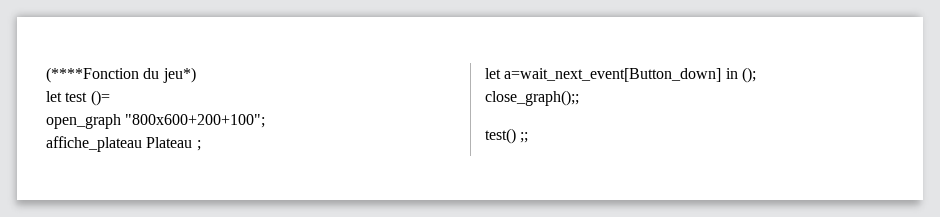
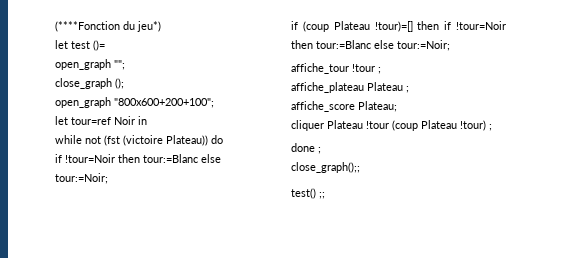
[125,114,266,128] [46,136,201,152] [485,67,756,83] "800x600+200+100"; // affiche_plateau Plateau ; // let a=wait_next_event[Button_down] in (); -> [114,60,125,70] [55,78,124,89] [55,97,214,108] [55,116,147,125] [55,135,223,146] [55,154,221,163] [55,173,108,184] [291,21,506,32] [291,40,450,51] [291,63,381,74] [291,82,409,93] [291,101,397,112] [291,120,492,131] [291,143,321,154] ""; // close_graph (); // open_graph "800x600+200+100"; // let tour=ref Noir in // while not (fst (victoire Plateau)) do // if !tour=Noir then tour:=Blanc else tour:=Noir; // if (coup Plateau !tour)=[] then if !tour=Noir then tour:=Blanc else tour:=Noir; // affiche_tour !tour ; // affiche_plateau Plateau ; // affiche_score Plateau; // cliquer Plateau !tour (coup Plateau !tour) ; // done ;

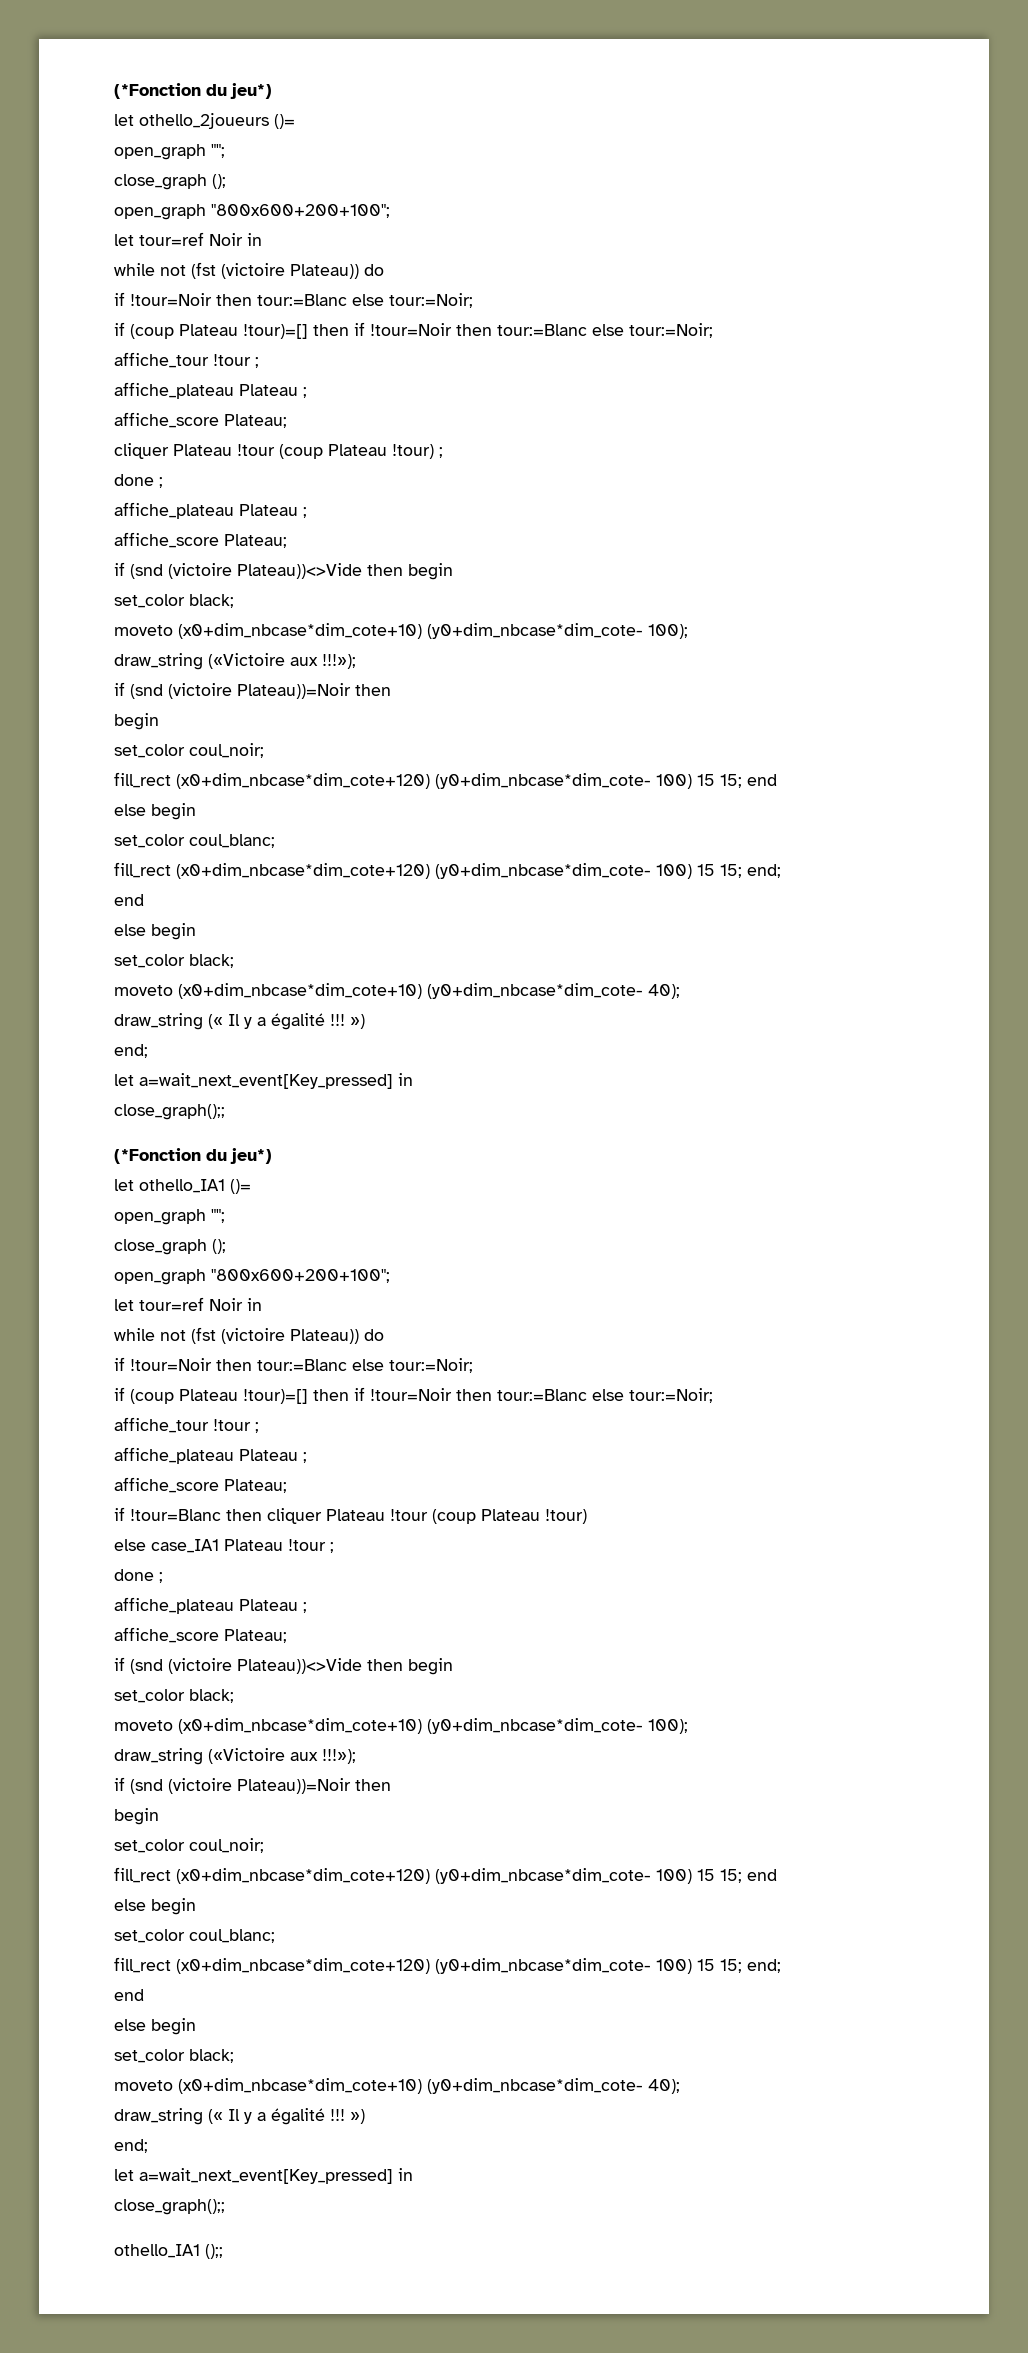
[55,21,161,32] [55,40,90,49] (****Fonction du jeu*) // let test -> [114,83,272,99] [114,113,269,129] (*Fonction du jeu*) // let othello_2joueurs
[291,162,360,173] [291,188,325,199] close_graph();; // test() ;; -> [114,502,307,519] [114,532,287,548] [114,562,453,580] [114,594,234,608] [114,623,688,639] [114,653,356,670] [114,682,391,699] [114,713,159,730] [114,743,264,758] [114,772,777,789] [114,803,196,820] [114,834,275,848] [114,862,781,879] [114,894,144,906] [114,923,196,940] [114,954,234,968] [114,983,680,999] [114,1013,365,1030] [114,1044,148,1058] [114,1073,413,1089] [114,1104,225,1120] [114,1148,272,1164] [114,1179,251,1194] [114,1209,225,1225] [114,1239,226,1255] [114,1269,390,1285] [114,1297,262,1311] [114,1327,384,1344] [114,1357,473,1373] [114,1387,713,1404] [114,1417,259,1433] [114,1447,307,1464] [114,1477,287,1493] [114,1507,587,1524] [114,1539,334,1553] [114,1569,163,1583] [114,1597,307,1614] [114,1627,287,1643] [114,1657,453,1675] [114,1689,234,1703] [114,1718,688,1734] [114,1748,356,1765] [114,1777,391,1794] [114,1808,159,1825] [114,1838,264,1853] [114,1867,777,1884] [114,1898,196,1915] [114,1929,275,1943] [114,1957,781,1974] [114,1989,144,2001] [114,2018,196,2035] [114,2049,234,2063] [114,2078,680,2094] [114,2108,365,2125] [114,2139,148,2153] [114,2168,413,2184] [114,2199,225,2215] [114,2244,223,2259] affiche_plateau Plateau ; // affiche_score Plateau; // if (snd (victoire Plateau))<>Vide then begin // set_color black; // moveto (x0+dim_nbcase*dim_cote+10) (y0+dim_nbcase*dim_cote- 100); // draw_string («Victoire aux !!!»); // if (snd (victoire Plateau))=Noir then // begin // set_color coul_noir; // fill_rect (x0+dim_nbcase*dim_cote+120) (y0+dim_nbcase*dim_cote- 100) 15 15; end // else begin // set_color coul_blanc; // fill_rect (x0+dim_nbcase*dim_cote+120) (y0+dim_nbcase*dim_cote- 100) 15 15; end; // end // else begin // set_color black; // moveto (x0+dim_nbcase*dim_cote+10) (y0+dim_nbcase*dim_cote- 40); // draw_string (« Il y a égalité !!! ») // end; // let a=wait_next_event[Key_pressed] in // close_graph();; // (*Fonction du jeu*) // let othello_IA1 ()= // open_graph ""; // close_graph (); // open_graph "800x600+200+100"; // let tour=ref Noir in // while not (fst (victoire Plateau)) do // if !tour=Noir then tour:=Blanc else tour:=Noir; // if (coup Plateau !tour)=[] then if !tour=Noir then tour:=Blanc else tour:=Noir; // affiche_tour !tour ; // affiche_plateau Plateau ; // affiche_score Plateau; // if !tour=Blanc then cliquer Plateau !tour (coup Plateau !tour) // else case_IA1 Plateau !tour ; // done ; // affiche_plateau Plateau ; // affiche_score Plateau; // if (snd (victoire Plateau))<>Vide then begin // set_color black; // moveto (x0+dim_nbcase*dim_cote+10) (y0+dim_nbcase*dim_cote- 100); // draw_string («Victoire aux !!!»); // if (snd (victoire Plateau))=Noir then // begin // set_color coul_noir; // fill_rect (x0+dim_nbcase*dim_cote+120) (y0+dim_nbcase*dim_cote- 100) 15 15; end // else begin // set_color coul_blanc; // fill_rect (x0+dim_nbcase*dim_cote+120) (y0+dim_nbcase*dim_cote- 100) 15 15; end; // end // else begin // set_color black; // moveto (x0+dim_nbcase*dim_cote+10) (y0+dim_nbcase*dim_cote- 40); // draw_string (« Il y a égalité !!! ») // end; // let a=wait_next_event[Key_pressed] in // close_graph();; // othello_IA1 ();;

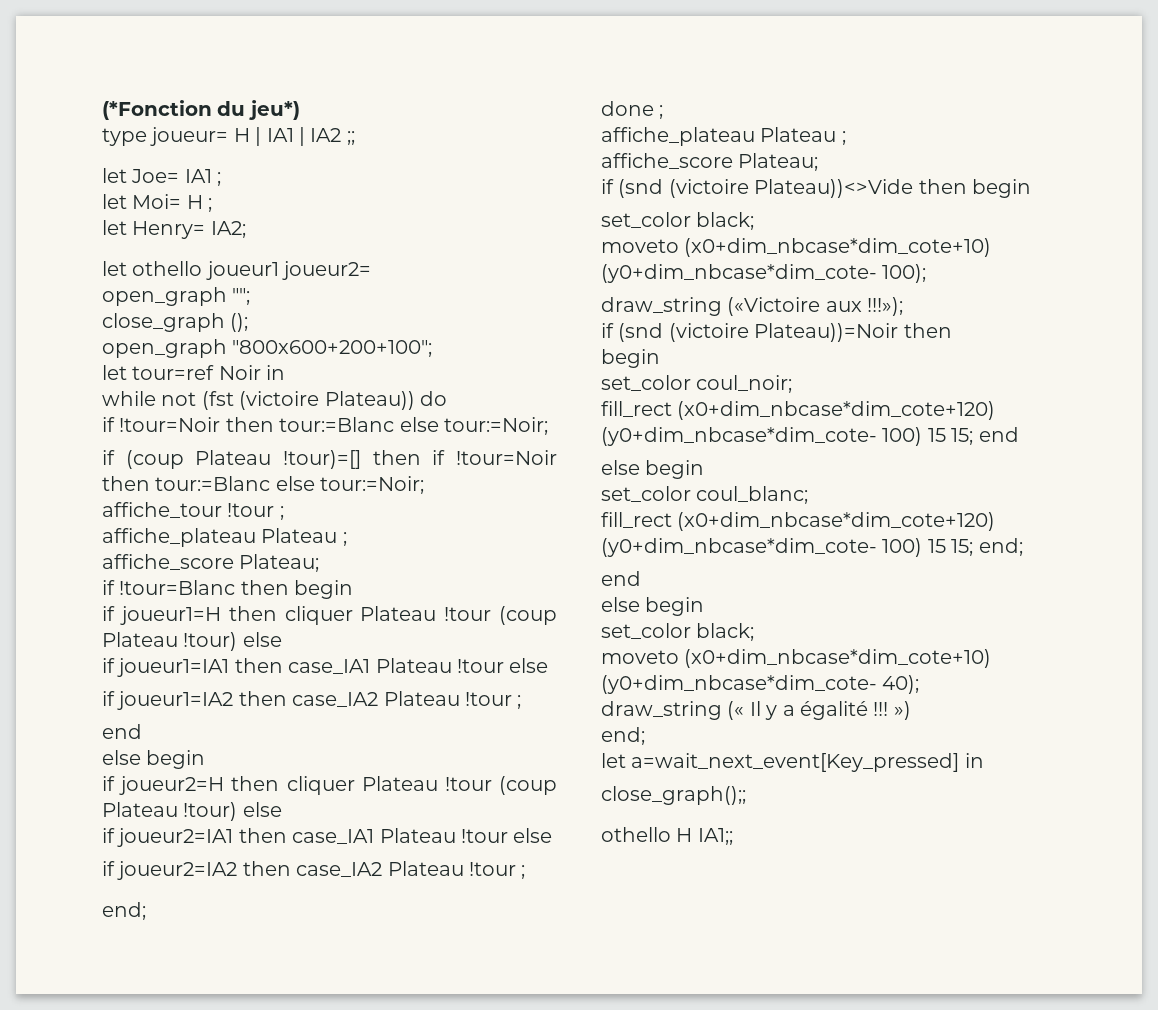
[114,83,272,99] [114,113,295,129] (*Fonction du jeu*) // let othello_2joueurs ()= -> [102,100,300,120] [102,127,355,146] [102,168,222,186] [102,194,213,212] [102,220,246,239] [102,261,372,280] (*Fonction du jeu*) // type joueur= H | IA1 | IA2 ;; // let Joe= IA1 ; // let Moi= H ; // let Henry= IA2; // let othello joueur1 joueur2=
[114,443,443,459] cliquer Plateau !tour (coup Plateau !tour) ; -> [102,580,354,599] [102,606,557,625] [102,632,282,651] [102,658,549,677] [102,691,522,710] [102,724,142,739] [102,750,206,769] [102,776,557,795] [102,802,282,821] [102,828,553,847] [102,861,526,880] [102,902,146,920] if !tour=Blanc then begin // if joueur1=H then cliquer Plateau !tour (coup Plateau !tour) else // if joueur1=IA1 then case_IA1 Plateau !tour else // if joueur1=IA2 then case_IA2 Plateau !tour ; // end // else begin // if joueur2=H then cliquer Plateau !tour (coup Plateau !tour) else // if joueur2=IA1 then case_IA1 Plateau !tour else // if joueur2=IA2 then case_IA2 Plateau !tour ; // end;
[114,1148,272,1164] [114,1179,251,1194] [114,1209,225,1225] [114,1239,226,1255] [114,1269,390,1285] [114,1297,262,1311] [114,1327,384,1344] [114,1357,473,1373] [114,1387,713,1404] [114,1417,259,1433] [114,1447,307,1464] [114,1477,287,1493] [114,1507,587,1524] [114,1539,334,1553] [114,1569,163,1583] [114,1597,307,1614] [114,1627,287,1643] [114,1657,453,1675] [114,1689,234,1703] [114,1718,688,1734] [114,1748,356,1765] [114,1777,391,1794] [114,1808,159,1825] [114,1838,264,1853] [114,1867,777,1884] [114,1898,196,1915] [114,1929,275,1943] [114,1957,781,1974] [114,1989,144,2001] [114,2018,196,2035] [114,2049,234,2063] [114,2078,680,2094] [114,2108,365,2125] [114,2139,148,2153] [114,2168,413,2184] [114,2199,225,2215] [114,2244,223,2259] (*Fonction du jeu*) // let othello_IA1 ()= // open_graph ""; // close_graph (); // open_graph "800x600+200+100"; // let tour=ref Noir in // while not (fst (victoire Plateau)) do // if !tour=Noir then tour:=Blanc else tour:=Noir; // if (coup Plateau !tour)=[] then if !tour=Noir then tour:=Blanc else tour:=Noir; // affiche_tour !tour ; // affiche_plateau Plateau ; // affiche_score Plateau; // if !tour=Blanc then cliquer Plateau !tour (coup Plateau !tour) // else case_IA1 Plateau !tour ; // done ; // affiche_plateau Plateau ; // affiche_score Plateau; // if (snd (victoire Plateau))<>Vide then begin // set_color black; // moveto (x0+dim_nbcase*dim_cote+10) (y0+dim_nbcase*dim_cote- 100); // draw_string («Victoire aux !!!»); // if (snd (victoire Plateau))=Noir then // begin // set_color coul_noir; // fill_rect (x0+dim_nbcase*dim_cote+120) (y0+dim_nbcase*dim_cote- 100) 15 15; end // else begin // set_color coul_blanc; // fill_rect (x0+dim_nbcase*dim_cote+120) (y0+dim_nbcase*dim_cote- 100) 15 15; end; // end // else begin // set_color black; // moveto (x0+dim_nbcase*dim_cote+10) (y0+dim_nbcase*dim_cote- 40); // draw_string (« Il y a égalité !!! ») // end; // let a=wait_next_event[Key_pressed] in // close_graph();; // othello_IA1 ();; -> [601,827,733,845] othello H IA1;;

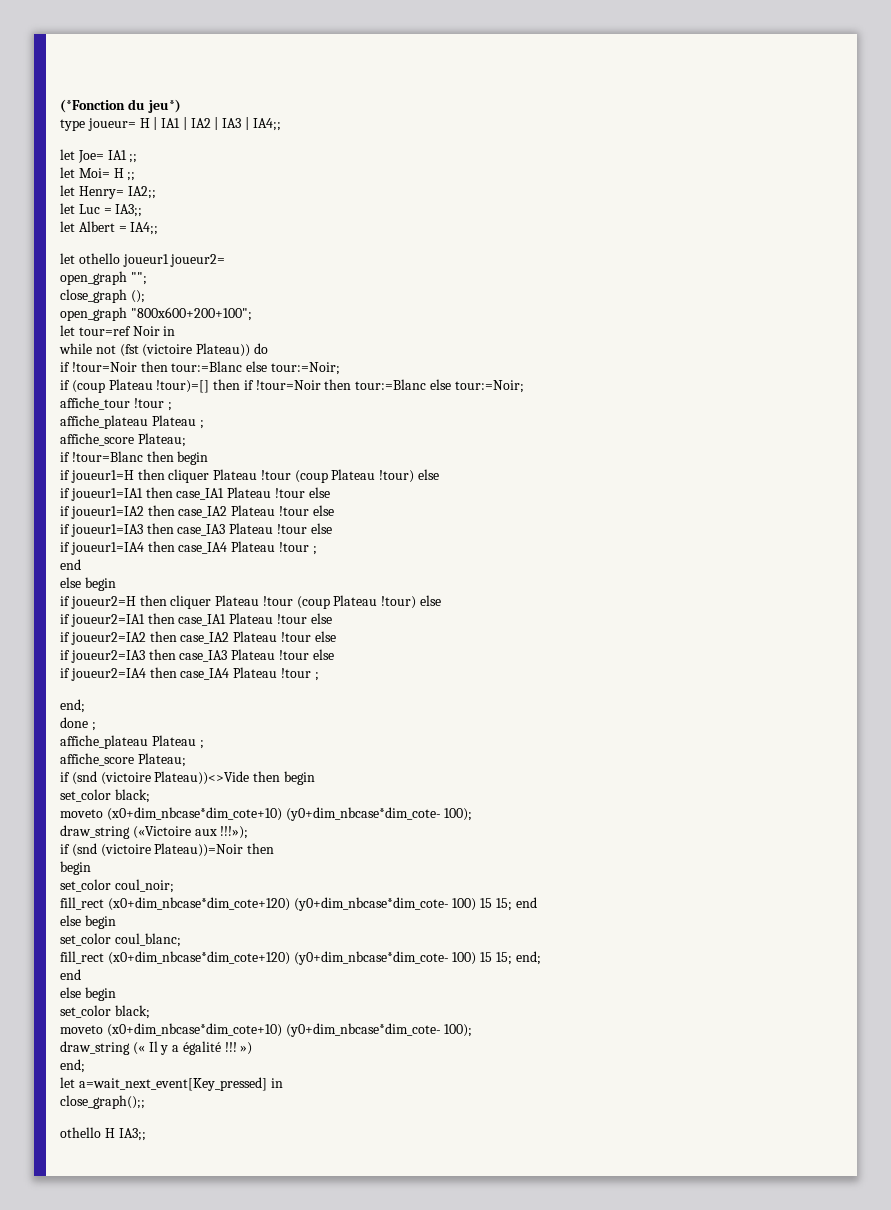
[346,131,355,145] ;; -> [214,117,281,131] | IA3 | IA4;;
[217,172,222,186] ; -> [129,154,138,163] ;;
[208,198,213,212] ; -> [127,172,136,181] ;;
[210,221,246,238] IA2; -> [127,186,156,199] [60,203,143,217] [60,221,159,235] IA2;; // let Luc = IA3;; // let Albert = IA4;;
(512, 699) none -> [312,505,334,516] [60,523,332,537] [60,541,309,555] else // if joueur1=IA3 then case_IA3 Plateau !tour else // if joueur1=IA4 then case_IA4 Plateau !tour
(516, 869) none -> [314,631,336,642] [60,649,334,663] [60,667,311,681] else // if joueur2=IA3 then case_IA3 Plateau !tour else // if joueur2=IA4 then case_IA4 Plateau !tour
[882,675,920,694] 40); -> [444,1024,473,1037] 100);
[697,828,733,845] IA1;; -> [118,1128,146,1141] IA3;;

